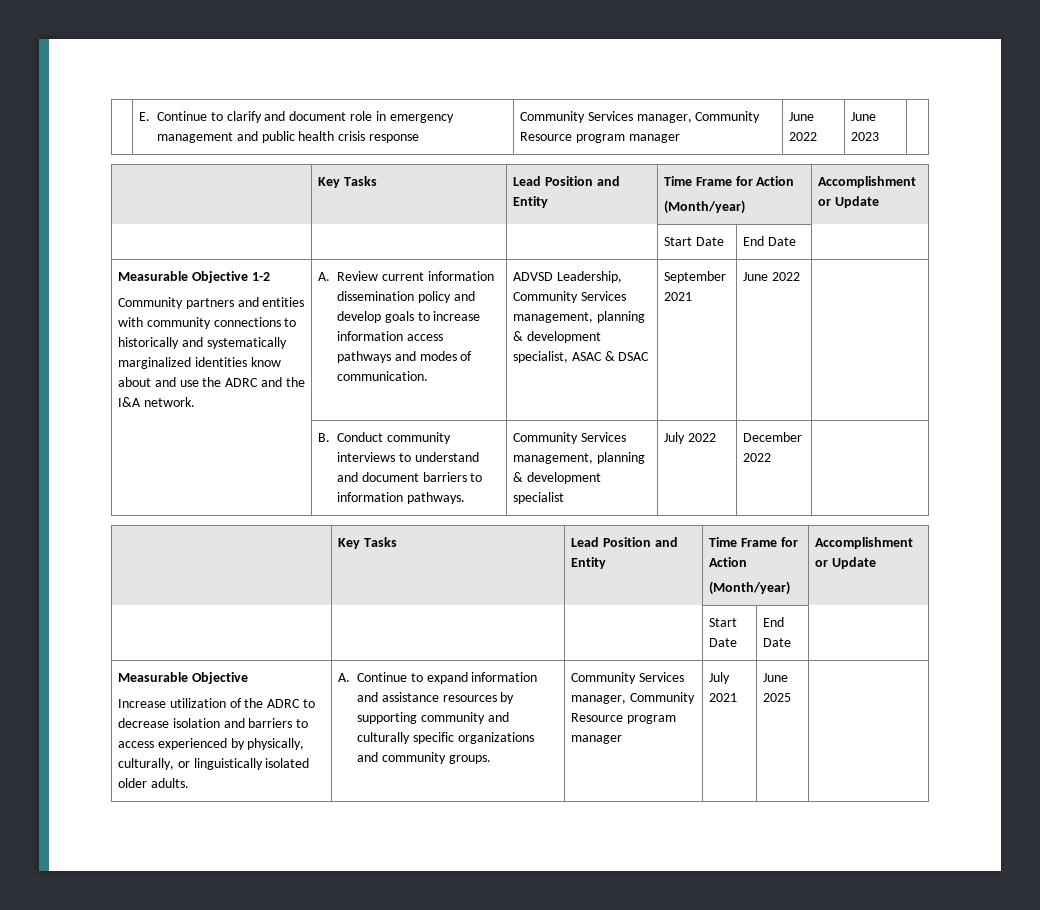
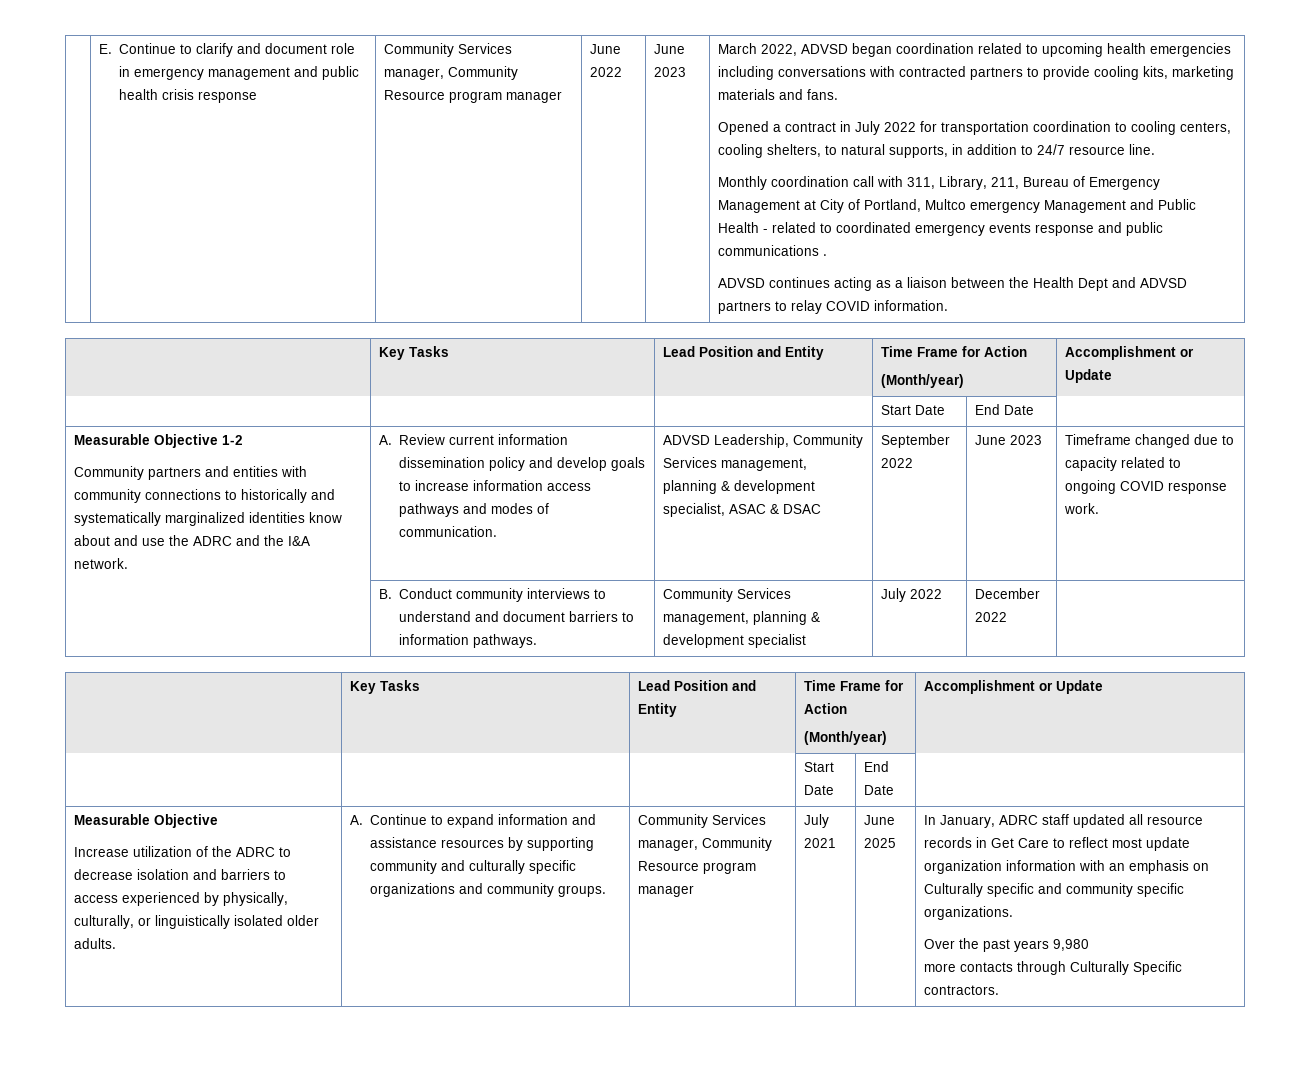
(880, 136) none -> [718,43,1232,57] [718,66,1235,80] [718,89,839,100] [718,121,1232,135] [718,144,1156,158] [718,176,1161,190] [718,199,1197,213] [718,222,1164,236] [718,245,828,256] [718,277,1188,291] [718,300,949,314] March 2022, ADVSD began coordination related to upcoming health emergencies including conversations with contracted partners to provide cooling kits, marketing materials and fans. // Opened a contract in July 2022 for transportation coordination to cooling centers, cooling shelters, to natural supports, in addition to 24/7 resource line. // Monthly coordination call with 311, Library, 211, Bureau of Emergency Management at City of Portland, Multco emergency Management and Public Health - related to coordinated emergency events response and public communications . // ADVSD continues acting as a liaison between the Health Dept and ADVSD partners to relay COVID information.
[664,292,693,301] [743,272,800,281] 2021 | June 2022 | -> [881,458,914,468] [975,435,1043,445] [1065,434,1235,448] [1065,457,1182,471] [1065,480,1228,494] [1064,503,1100,514] 2022 | June 2023 | Timeframe changed due to capacity related to ongoing COVID response work.
(792, 697) none -> [924,814,1204,828] [924,837,1191,851] [924,860,1210,874] [924,883,1185,897] [924,906,1014,920] [924,938,1090,952] [924,961,1183,975] [924,985,1000,995] In January, ADRC staff updated all resource records in Get Care to reflect most update organization information with an emphasis on Culturally specific and community specific organizations. // Over the past years 9,980 // more contacts through Culturally Specific contractors.

